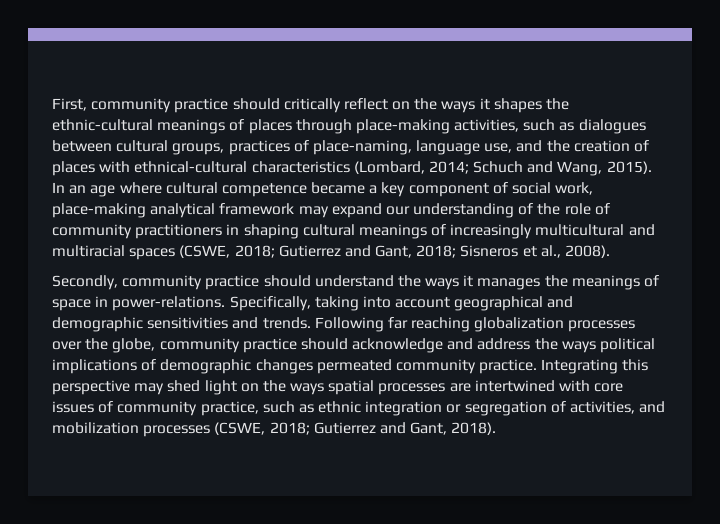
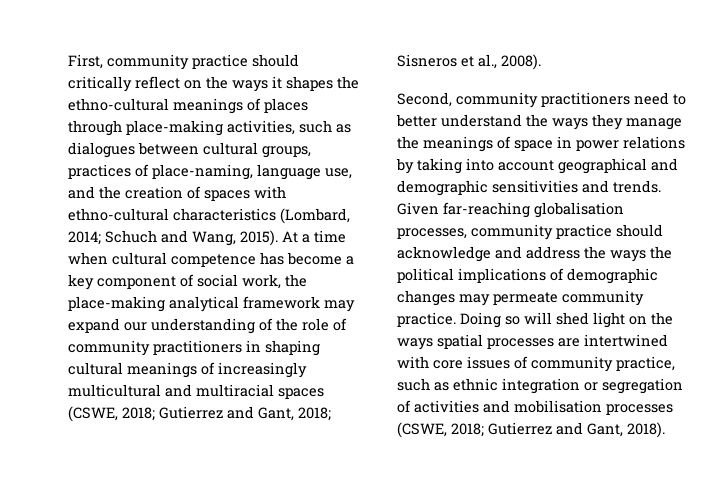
[52,119,153,131] ethnic-cultural -> [68,98,169,111] ethno-cultural
[52,161,248,176] places with ethnical-cultural -> [204,186,286,201] [68,208,169,221] spaces with ethno-cultural
[52,182,366,197] In an age where cultural competence became -> [282,230,346,243] [68,252,342,267] At a time when cultural competence has become
(594, 188) none -> [285,274,307,287] the
[52,275,311,290] Secondly, community practice should -> [397,92,686,108] [396,114,437,127] Second, community practitioners need to better
[463,275,541,290] it manages -> [592,114,682,130] they manage
[112,296,311,311] power-relations. Specifically, -> [576,136,685,151] [396,158,414,174] power relations by
[314,317,636,332] [52,338,156,353] Following far reaching globalization processes over the globe, -> [397,202,624,218] [397,228,467,239] Given far-reaching globalisation processes,
(596, 347) none -> [650,246,672,259] the
[316,359,649,374] [52,380,165,395] permeated community practice. Integrating this perspective may -> [459,290,644,306] [397,312,552,328] may permeate community practice. Doing so will
[570,401,666,414] [52,422,139,434] activities, and mobilization -> [414,400,602,413] activities and mobilisation

